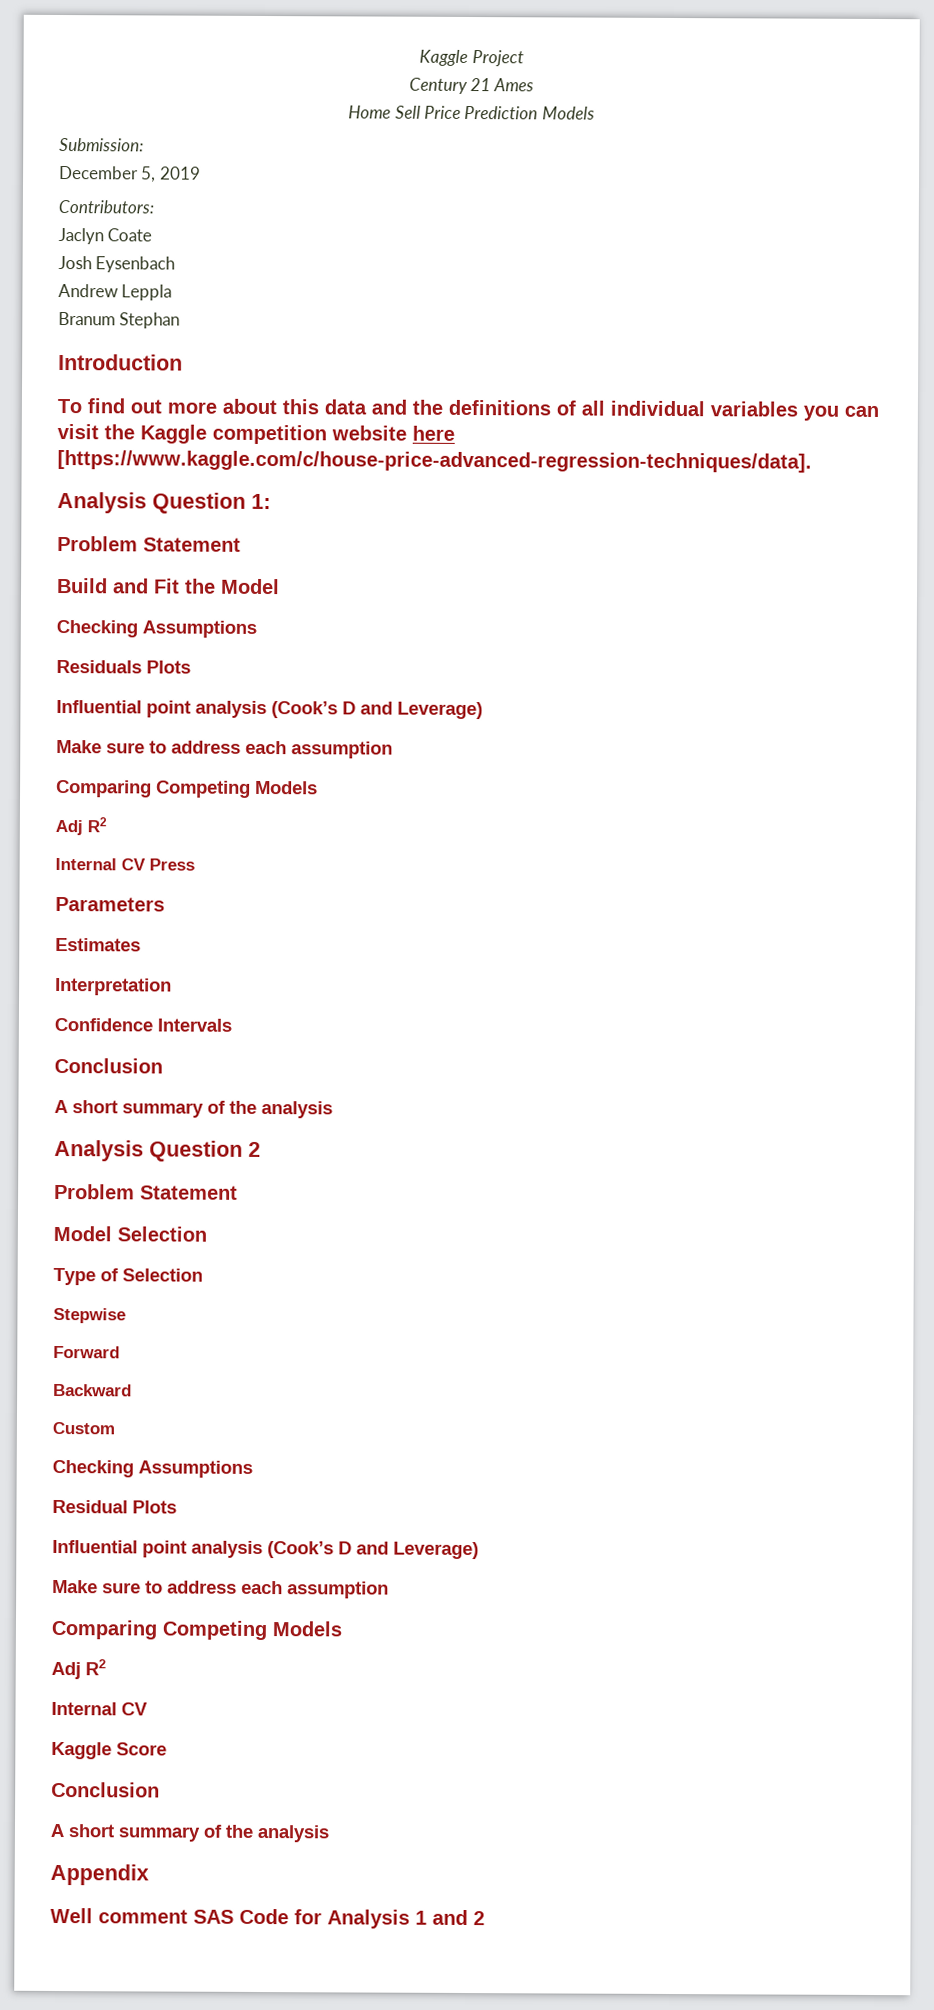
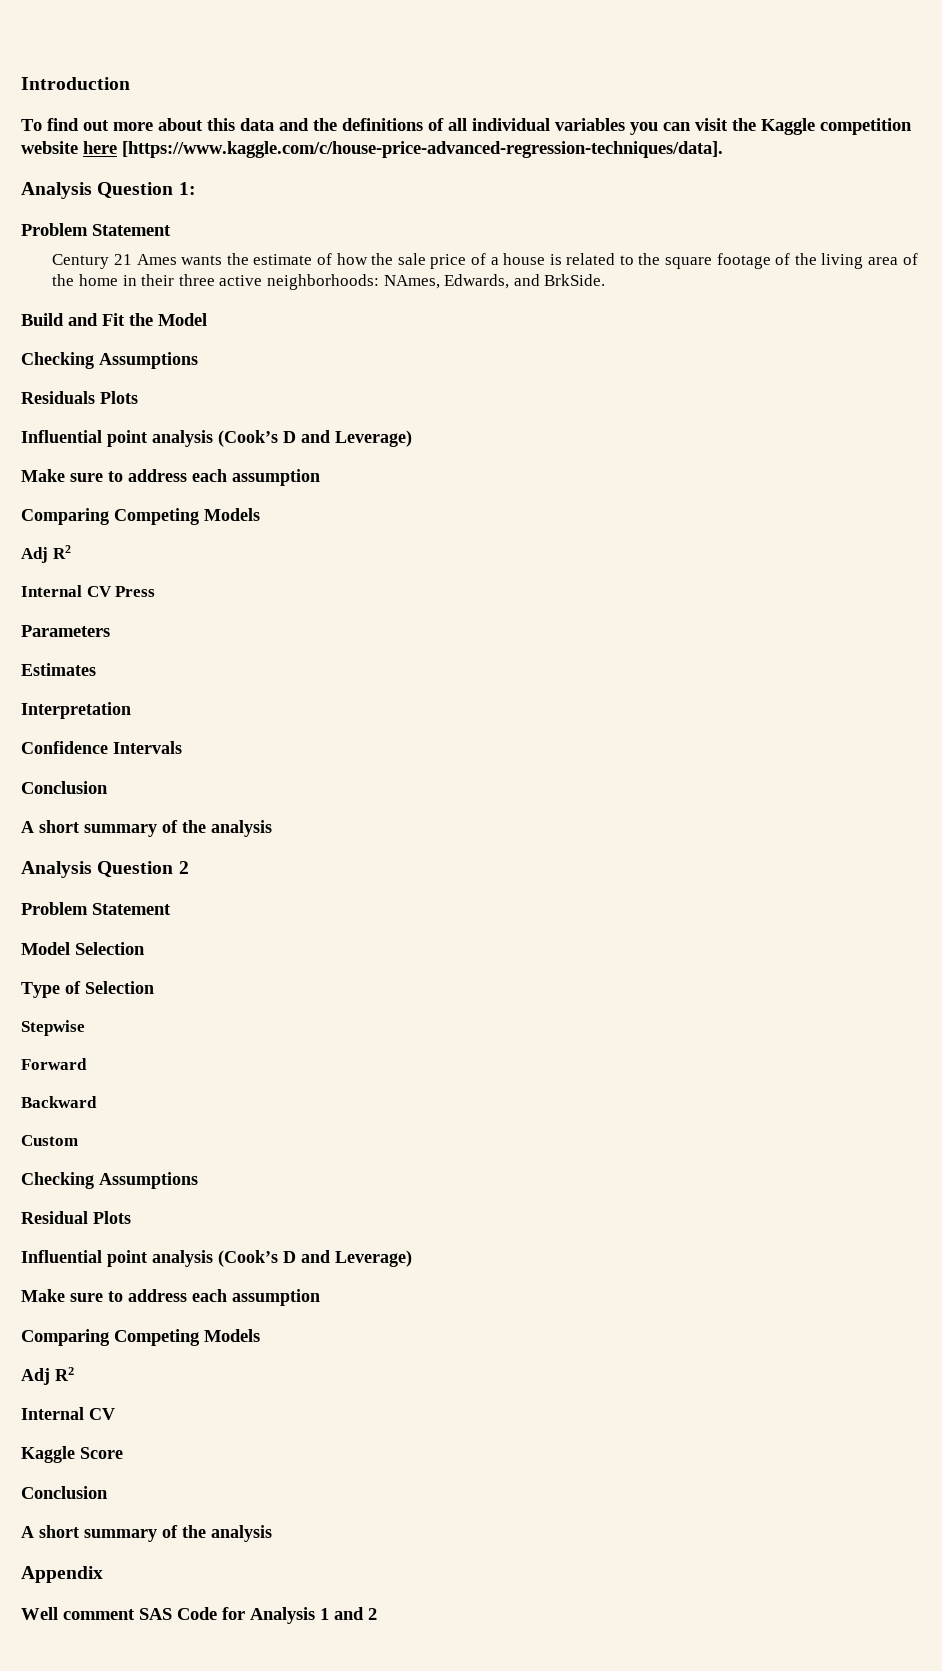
[419,49,524,67] [408,77,535,94] [348,105,595,120] [59,137,144,152] [59,165,201,183] [58,199,154,214] [58,227,153,245] [58,255,176,273] [58,283,173,301] [58,311,181,329] Kaggle Project // Century 21 Ames // Home Sell Price Prediction Models // Submission: // December 5, 2019 // Contributors: // Jaclyn Coate // Josh Eysenbach // Andrew Leppla // Branum Stephan // -> (21, 83) none
(241, 544) none -> [52,253,918,269] [52,274,606,290] // Century 21 Ames wants the estimate of how the sale price of a house is related to the square footage of the living area of the home in their three active neighborhoods: NAmes, Edwards, and BrkSide.

